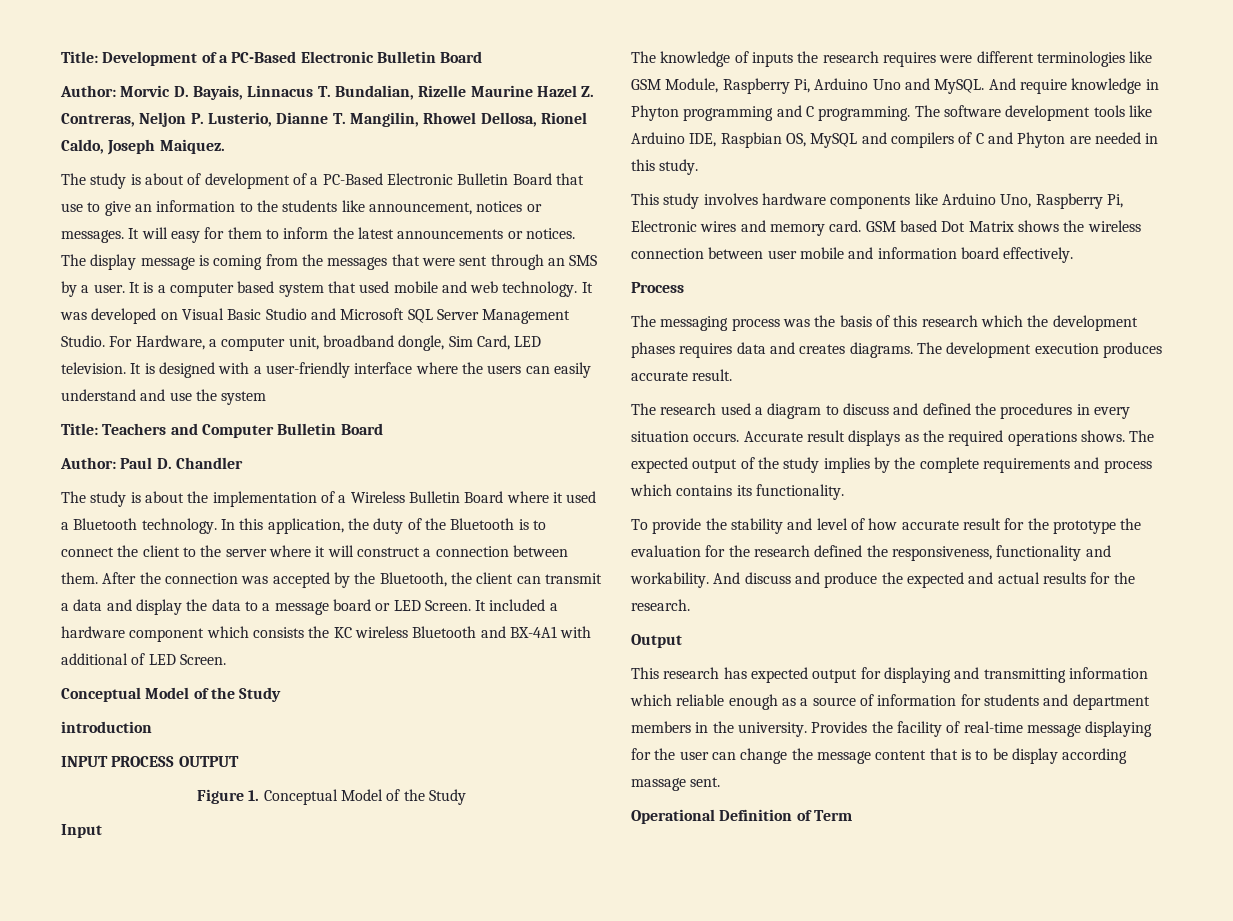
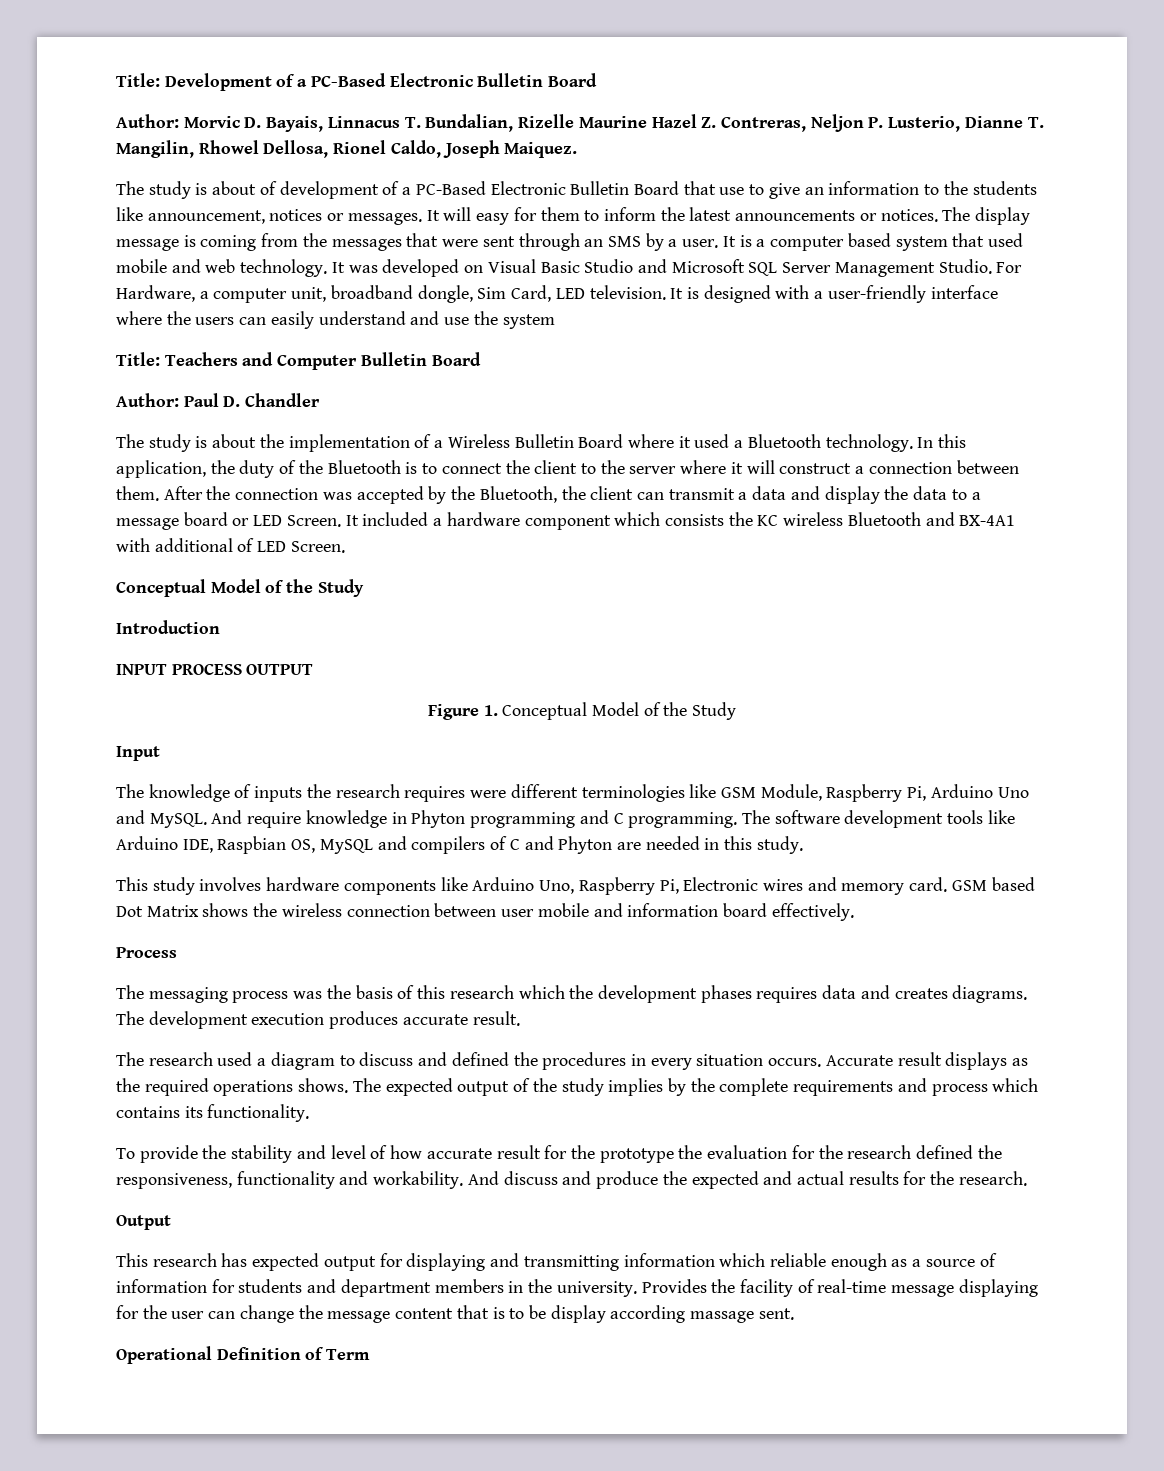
[61,721,152,733] introduction -> [116,620,220,634] Introduction

